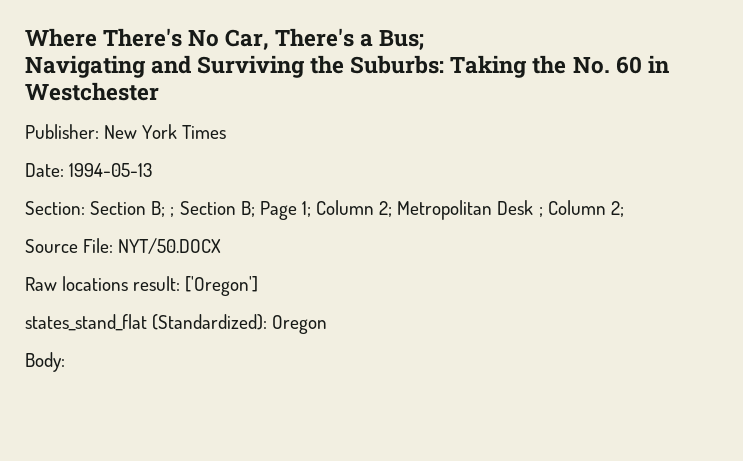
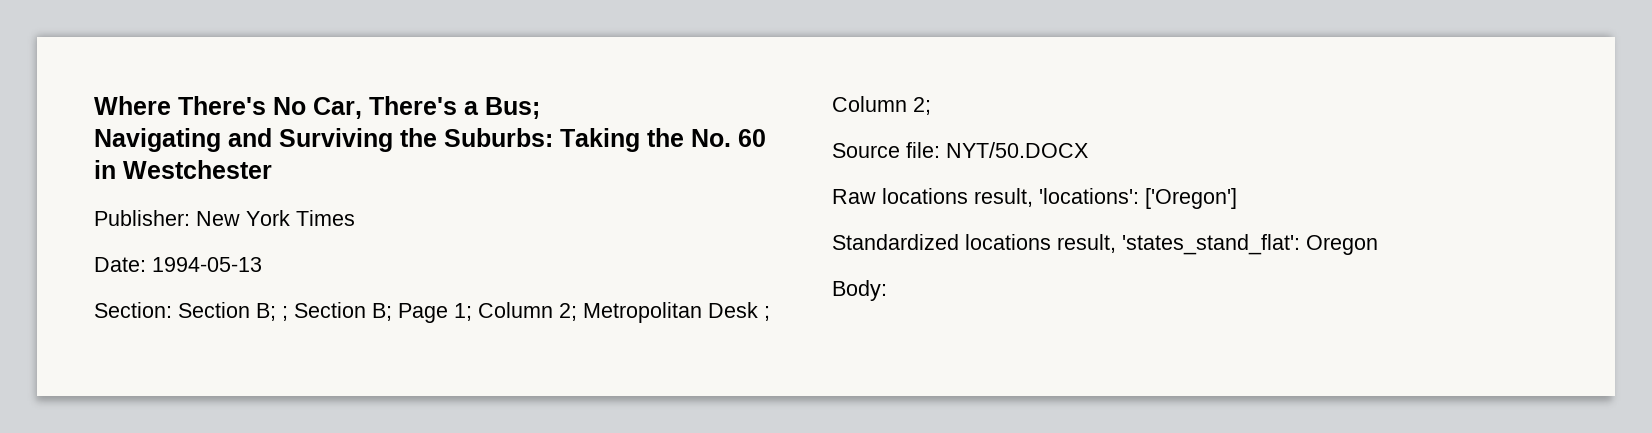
[83,238,114,253] File: -> [906,142,940,158] file:
[133,276,181,291] result: -> [974,188,1139,207] result, 'locations':
[25,314,268,331] states_stand_flat (Standardized): -> [832,234,1300,255] Standardized locations result, 'states_stand_flat':

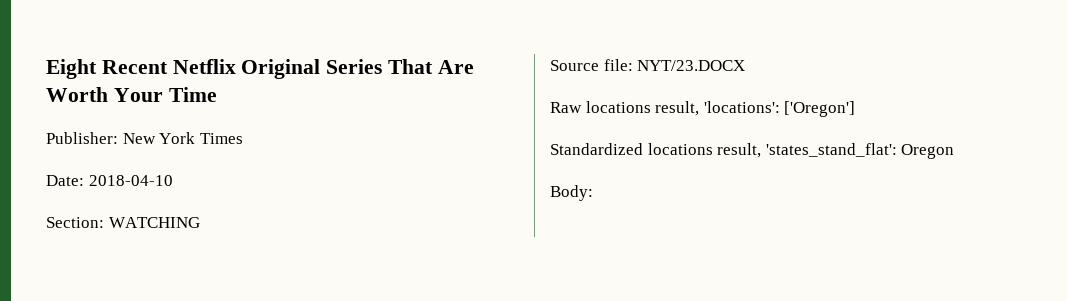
[94,96,540,119] [94,128,766,152] [94,160,272,179] Where There's No Car, There's a Bus; // Navigating and Surviving the Suburbs: Taking the No. 60 in Westchester -> [46,59,474,79] [46,87,217,102] Eight Recent Netflix Original Series That Are Worth Your Time
[152,257,262,272] 1994-05-13 -> [88,175,173,186] 2018-04-10
[178,302,770,323] [832,96,931,115] Section B; ; Section B; Page 1; Column 2; Metropolitan Desk ; Column 2; -> [108,217,200,228] WATCHING
[946,142,1088,158] NYT/50.DOCX -> [637,60,746,71] NYT/23.DOCX

